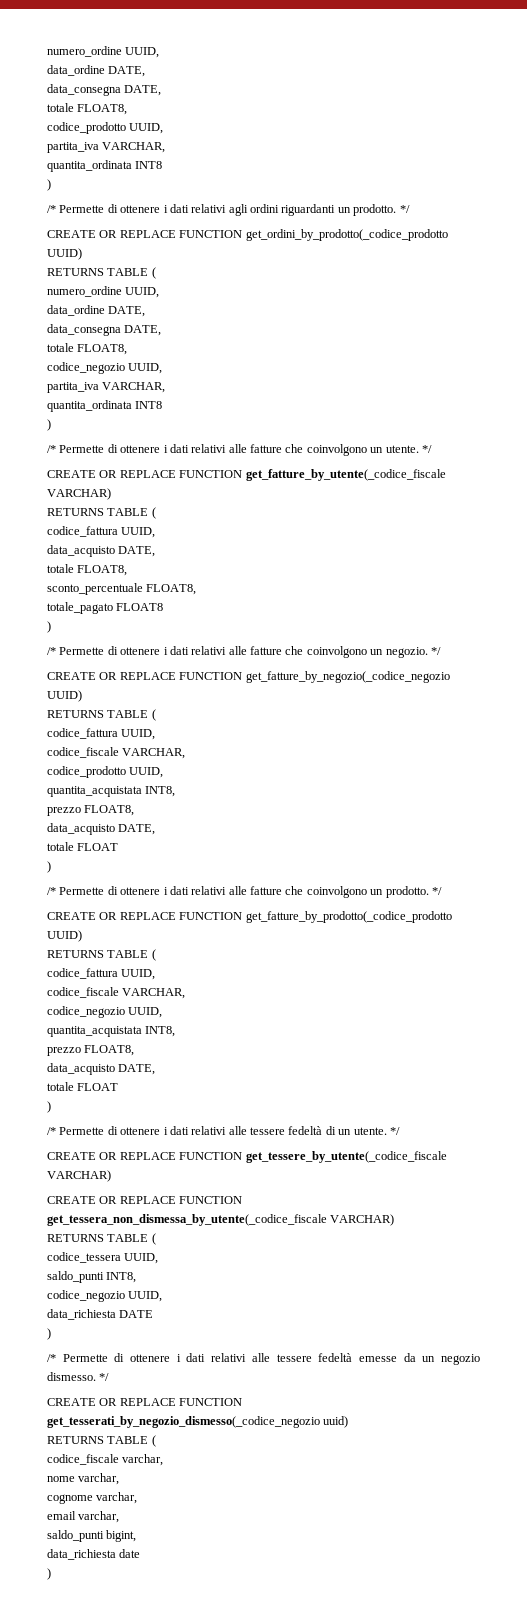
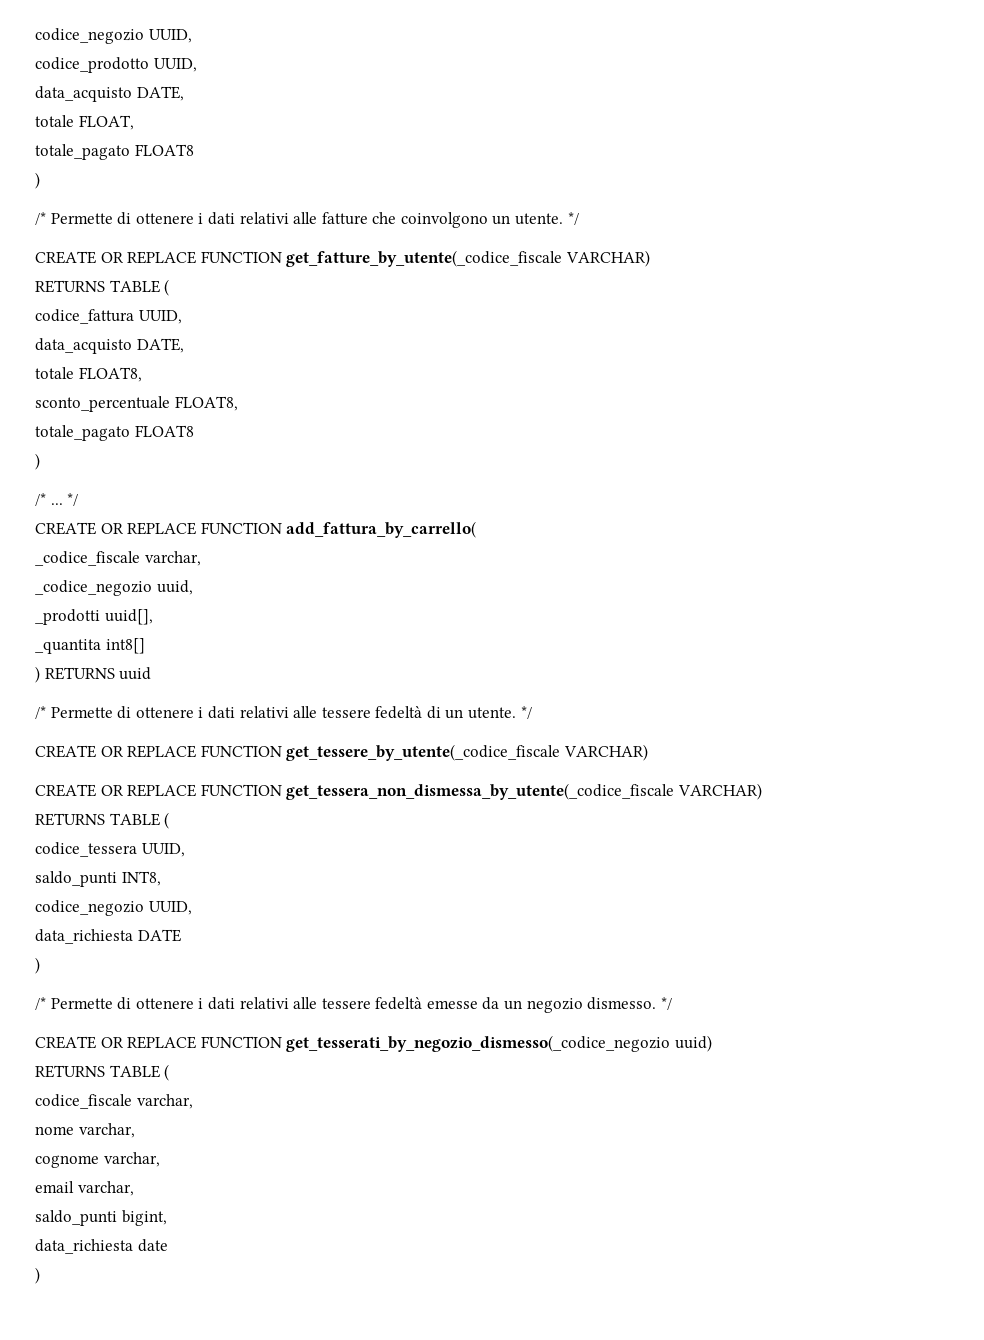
[47,46,160,58] [47,65,146,77] [47,84,162,96] [47,103,128,115] [47,122,164,134] [47,142,166,153] [47,160,163,172] [47,179,51,191] [47,204,410,216] [47,229,448,241] [47,248,82,260] [47,267,156,279] [47,286,160,298] [47,305,146,317] [47,324,162,336] [47,343,128,355] [47,362,163,374] [47,382,166,393] [47,400,163,412] numero_ordine UUID, // data_ordine DATE, // data_consegna DATE, // totale FLOAT8, // codice_prodotto UUID, // partita_iva VARCHAR, // quantita_ordinata INT8 // ) // /* Permette di ottenere i dati relativi agli ordini riguardanti un prodotto. */ // CREATE OR REPLACE FUNCTION get_ordini_by_prodotto(_codice_prodotto UUID) // RETURNS TABLE ( // numero_ordine UUID, // data_ordine DATE, // data_consegna DATE, // totale FLOAT8, // codice_negozio UUID, // partita_iva VARCHAR, // quantita_ordinata INT8 -> [35,28,192,44] [35,57,197,73] [35,86,184,102] [35,115,134,130] [35,144,194,160] codice_negozio UUID, // codice_prodotto UUID, // data_acquisto DATE, // totale FLOAT, // totale_pagato FLOAT8
[59,646,441,658] [47,671,450,683] [47,690,82,702] [47,709,156,721] [47,728,156,740] [47,747,186,759] [47,766,164,778] [47,786,176,797] [47,805,135,816] [47,823,156,835] [47,842,119,851] [47,861,51,873] [47,886,442,898] [47,911,452,923] [47,930,82,942] [47,949,156,961] [47,968,156,980] [47,987,186,999] [47,1006,163,1018] [47,1026,176,1037] [47,1045,135,1056] [47,1063,156,1075] [47,1082,119,1091] [47,1101,51,1113] Permette di ottenere i dati relativi alle fatture che coinvolgono un negozio. */ // CREATE OR REPLACE FUNCTION get_fatture_by_negozio(_codice_negozio UUID) // RETURNS TABLE ( // codice_fattura UUID, // codice_fiscale VARCHAR, // codice_prodotto UUID, // quantita_acquistata INT8, // prezzo FLOAT8, // data_acquisto DATE, // totale FLOAT // ) // /* Permette di ottenere i dati relativi alle fatture che coinvolgono un prodotto. */ // CREATE OR REPLACE FUNCTION get_fatture_by_prodotto(_codice_prodotto UUID) // RETURNS TABLE ( // codice_fattura UUID, // codice_fiscale VARCHAR, // codice_negozio UUID, // quantita_acquistata INT8, // prezzo FLOAT8, // data_acquisto DATE, // totale FLOAT // ) -> [50,493,79,506] [35,521,477,538] [35,551,201,566] [35,580,193,596] [35,609,153,625] [35,638,145,654] [35,666,152,683] ... */ // CREATE OR REPLACE FUNCTION add_fattura_by_carrello( // _codice_fiscale varchar, // _codice_negozio uuid, // _prodotti uuid[], // _quantita int8[] // ) RETURNS uuid

